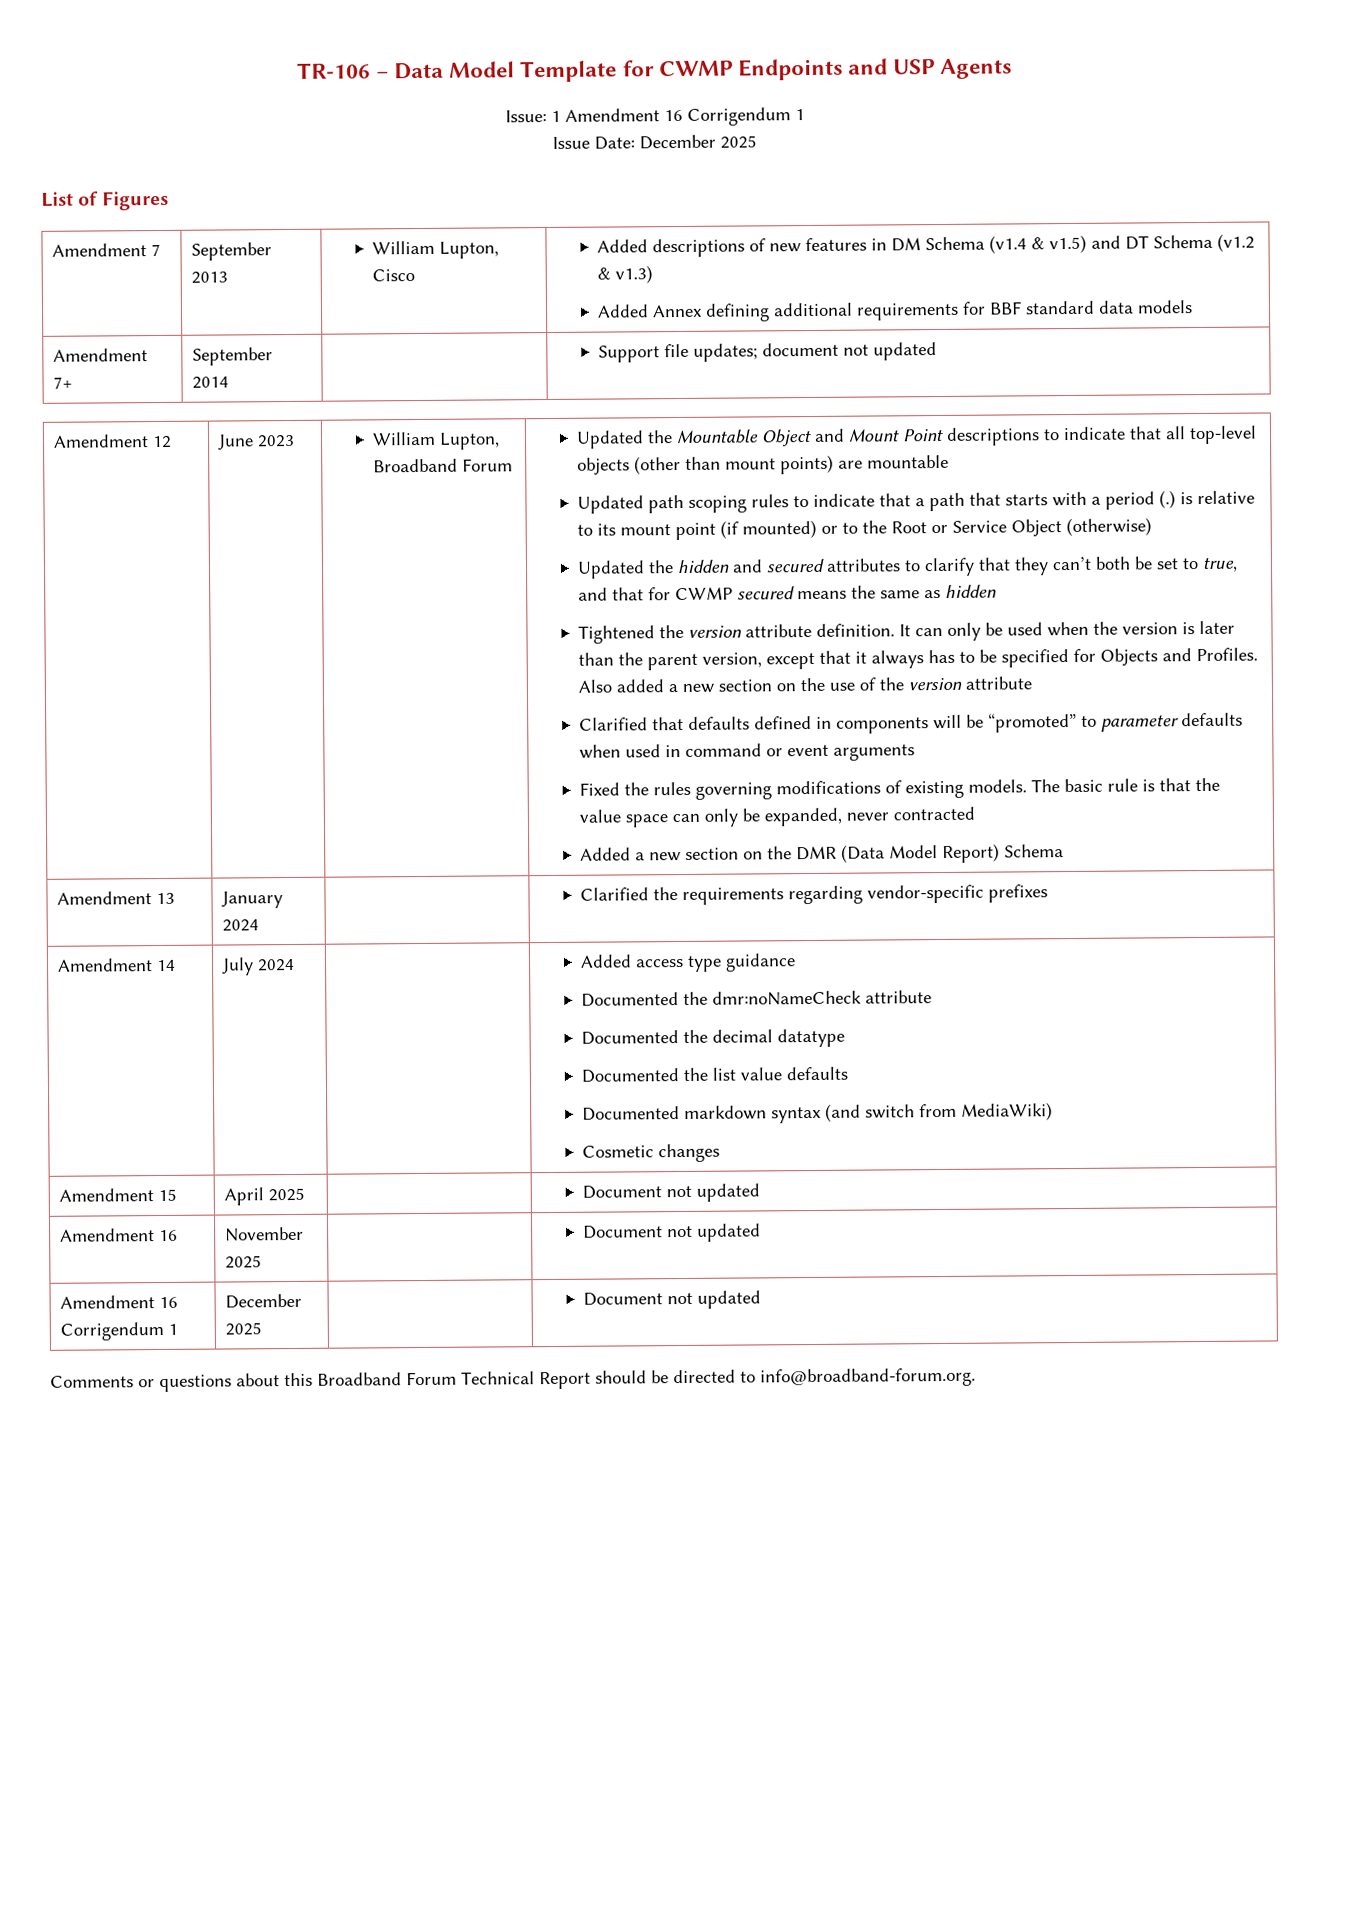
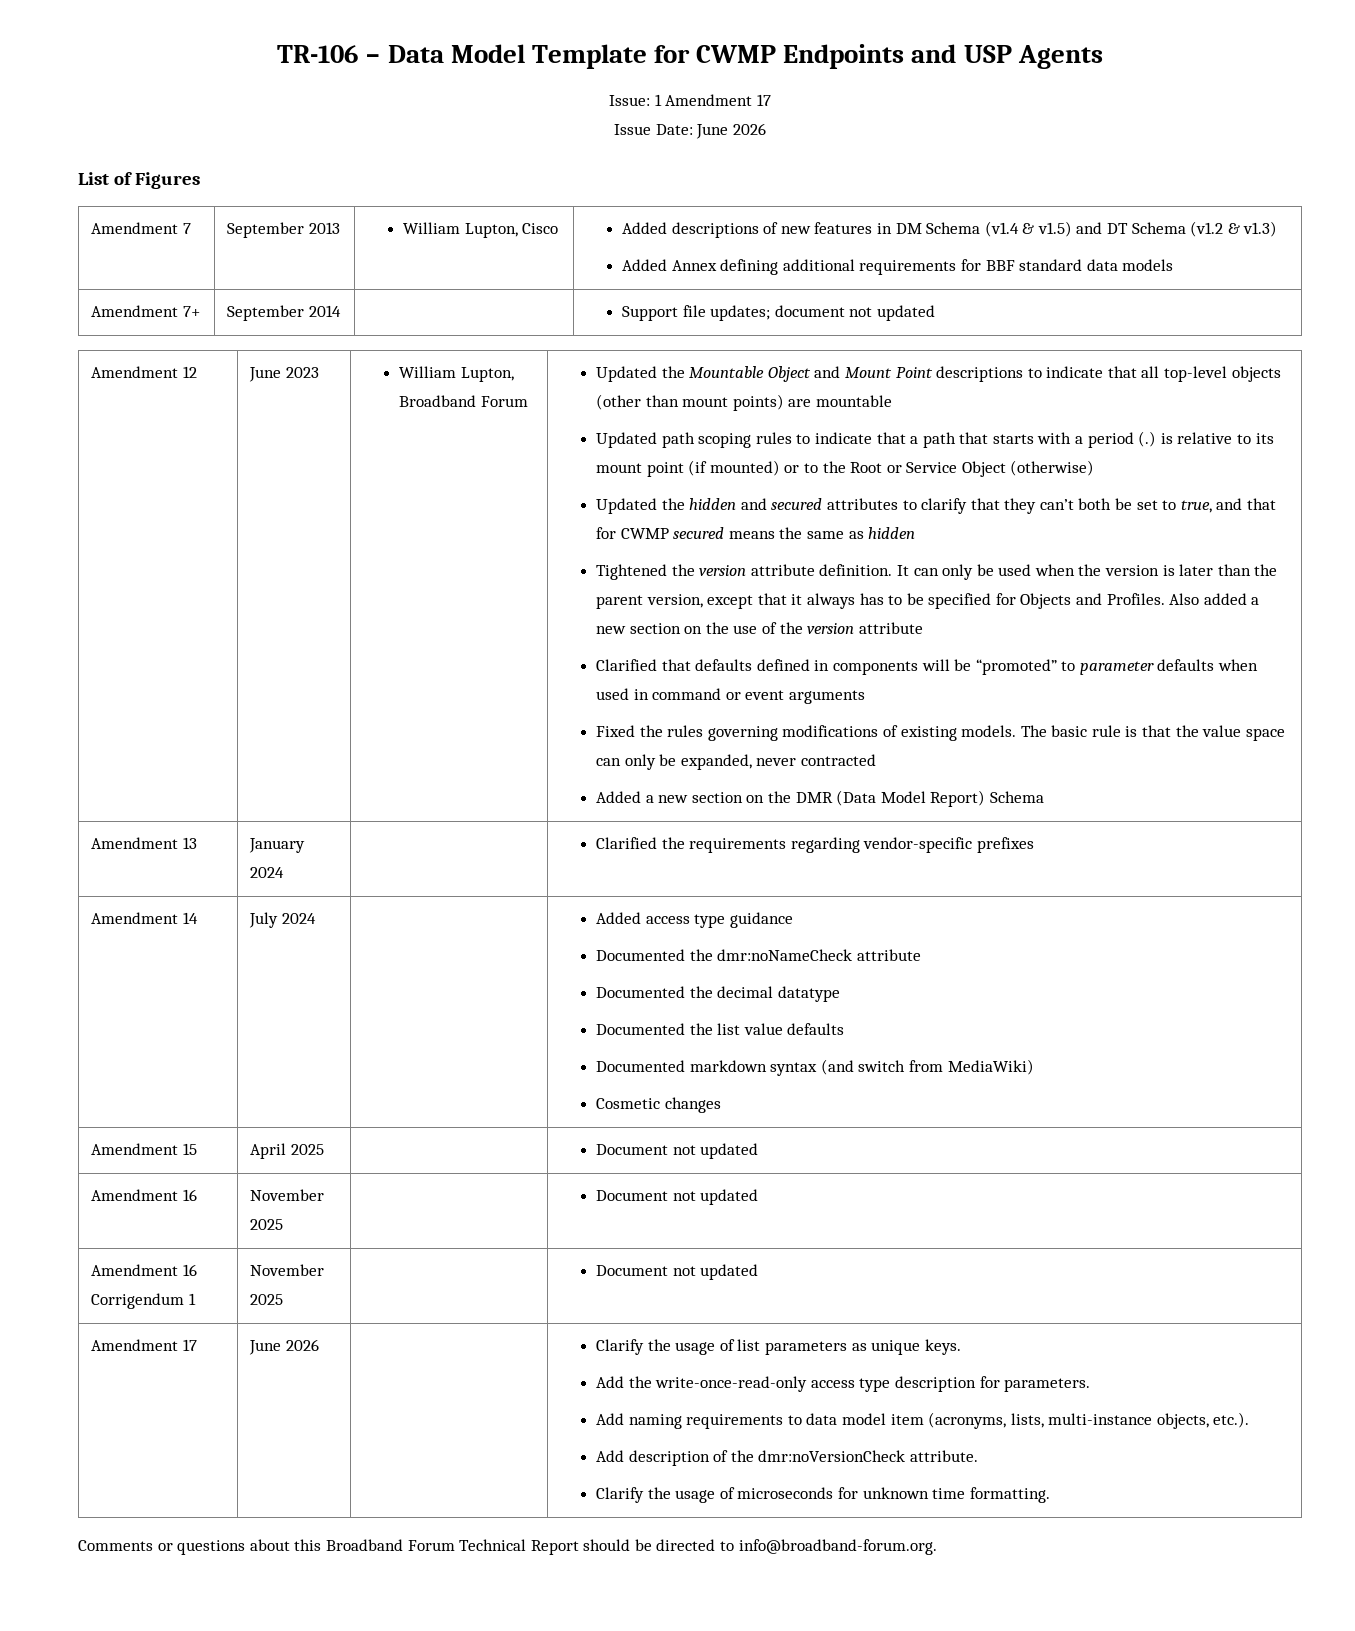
[663,107,805,126] 16 Corrigendum 1 -> [756,94,771,106] 17
[639,134,757,150] December 2025 -> [696,123,766,139] June 2026
[225,1293,303,1309] [225,1322,263,1336] [582,1290,761,1309] December 2025 | | Document not updated -> [250,1264,325,1276] [250,1294,284,1305] [595,1264,759,1280] [91,1339,197,1351] [249,1339,319,1355] [595,1339,961,1355] [595,1376,1091,1392] [595,1412,1250,1429] [595,1450,978,1466] [595,1487,1050,1503] November 2025 | | Document not updated // Amendment 17 | June 2026 | | Clarify the usage of list parameters as unique keys. // Add the write-once-read-only access type description for parameters. // Add naming requirements to data model item (acronyms, lists, multi-instance objects, etc.). // Add description of the dmr:noVersionCheck attribute. // Clarify the usage of microseconds for unknown time formatting.

